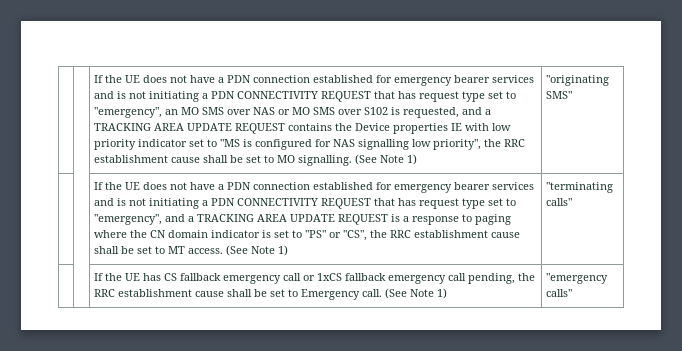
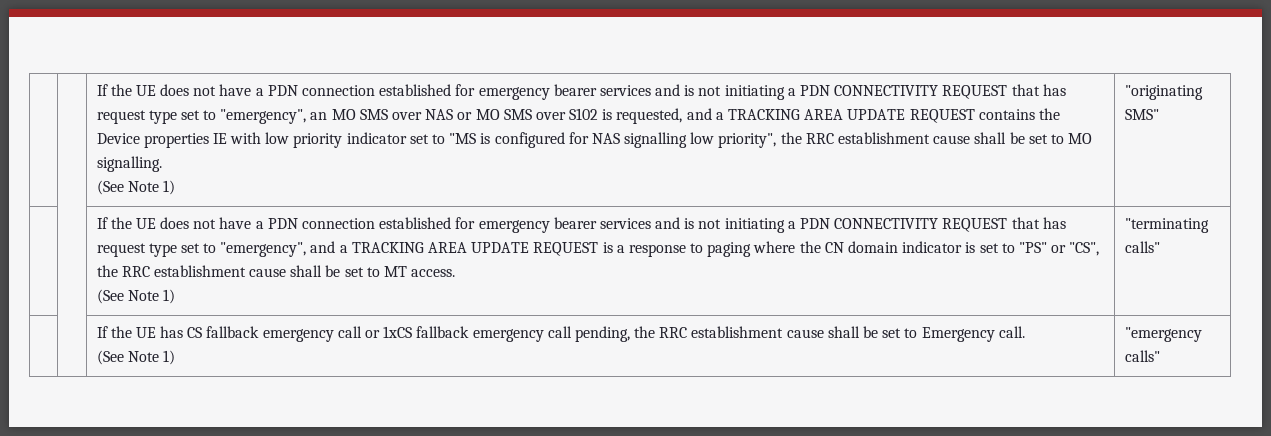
(353, 160) none -> (162, 164) //
(224, 251) none -> (456, 273) //
(383, 293) none -> (1025, 332) //

